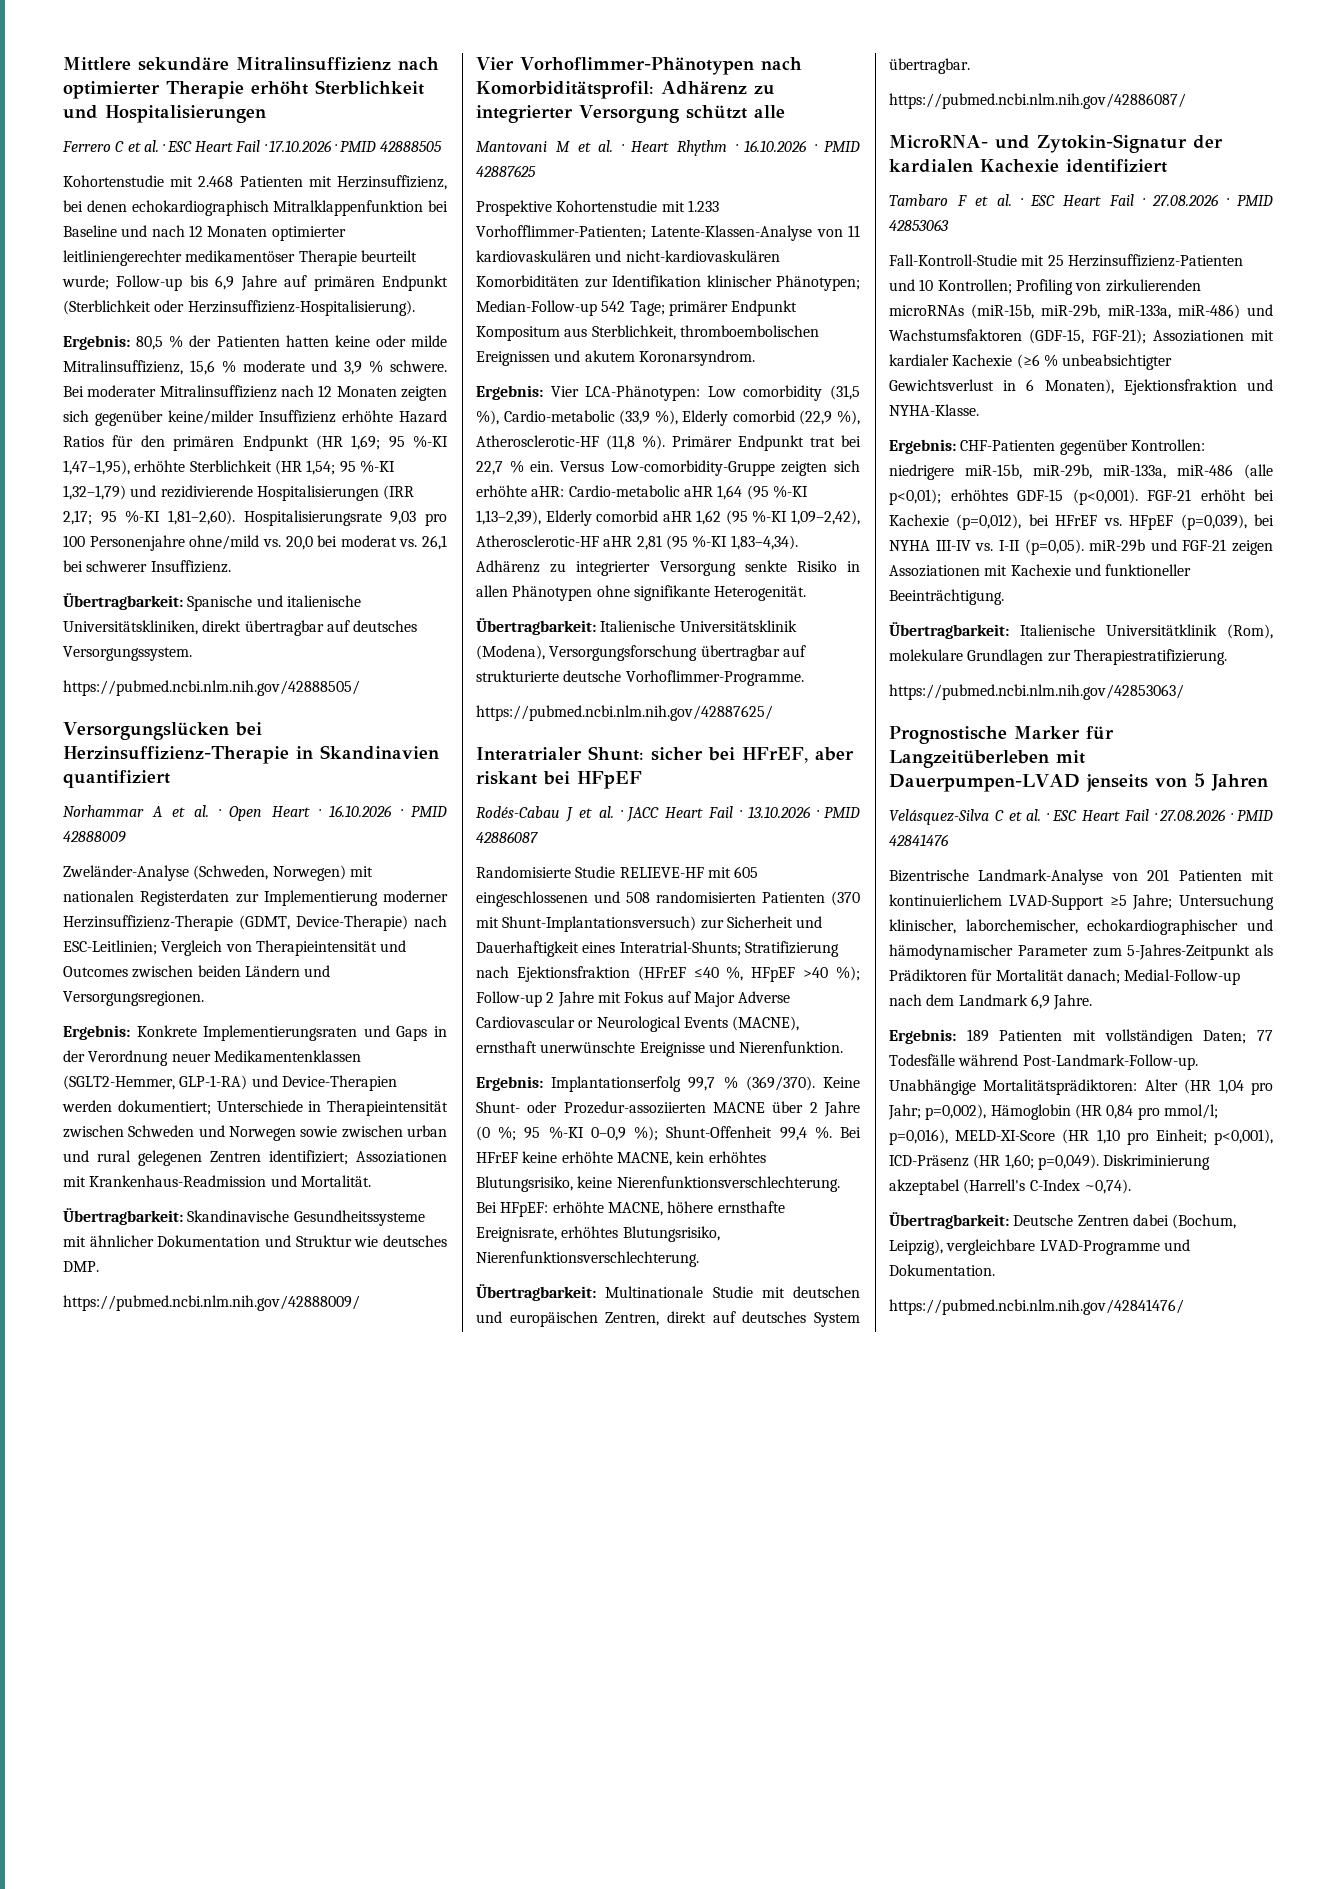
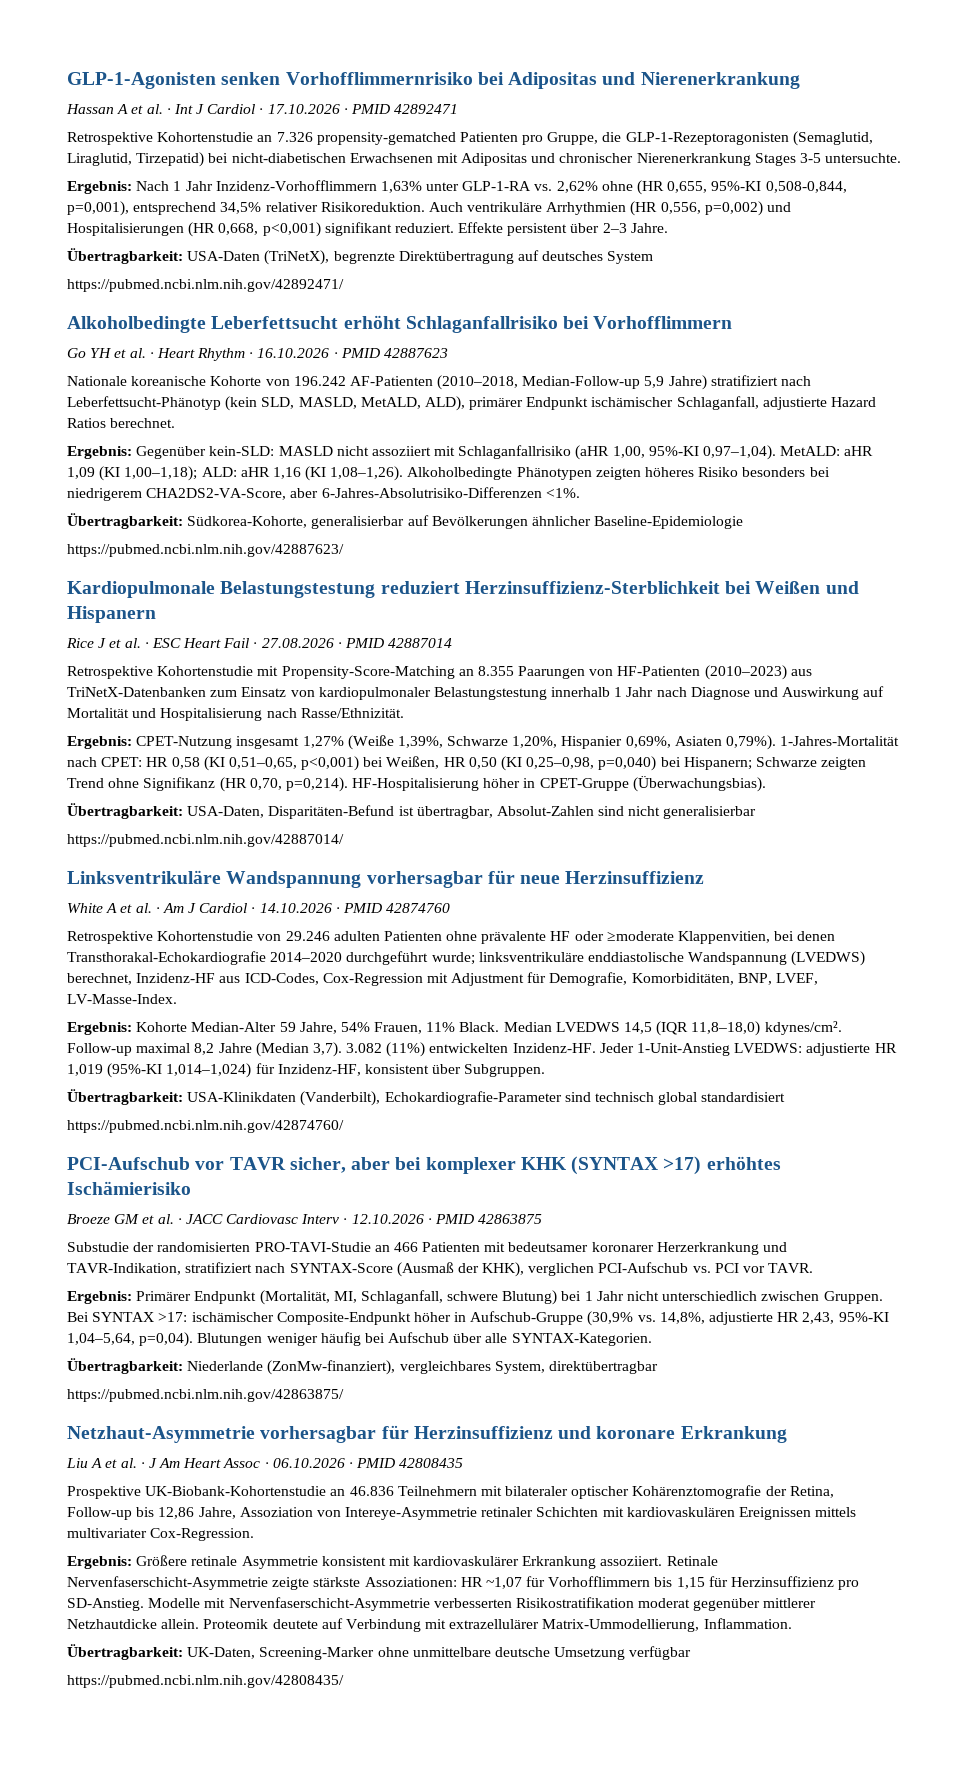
[63,57,439,71] [63,80,424,99] [63,105,266,123] [62,140,442,152] [63,175,448,190] [63,200,448,216] [63,225,346,241] [63,250,417,266] [62,275,448,291] [63,300,415,316] [63,335,447,350] [63,360,447,375] [63,385,447,401] [63,410,447,426] [63,435,448,451] [63,460,395,475] [63,485,415,501] [63,510,448,526] [63,535,447,551] [63,560,231,573] [63,593,361,611] [63,620,418,636] [63,646,192,661] [63,680,360,696] [63,722,262,740] [63,745,439,764] [63,770,170,788] [63,805,447,821] [63,831,126,843] [63,865,373,881] [63,890,448,906] [63,915,447,931] [63,940,407,956] [63,965,331,978] [63,991,204,1006] [63,1025,448,1041] [63,1050,361,1066] [63,1075,397,1091] [62,1100,448,1116] [63,1125,447,1141] [63,1150,447,1166] [63,1175,371,1187] [63,1208,425,1226] [63,1235,448,1247] [63,1261,99,1272] [63,1295,360,1311] [476,57,802,75] [476,81,775,99] [476,105,785,123] [476,141,570,152] Mittlere sekundäre Mitralinsuffizienz nach optimierter Therapie erhöht Sterblichkeit und Hospitalisierungen // Ferrero C et al. · ESC Heart Fail · 17.10.2026 · PMID 42888505 // Kohortenstudie mit 2.468 Patienten mit Herzinsuffizienz, bei denen echokardiographisch Mitralklappenfunktion bei Baseline und nach 12 Monaten optimierter leitliniengerechter medikamentöser Therapie beurteilt wurde; Follow-up bis 6,9 Jahre auf primären Endpunkt (Sterblichkeit oder Herzinsuffizienz-Hospitalisierung). // Ergebnis: 80,5 % der Patienten hatten keine oder milde Mitralinsuffizienz, 15,6 % moderate und 3,9 % schwere. Bei moderater Mitralinsuffizienz nach 12 Monaten zeigten sich gegenüber keine/milder Insuffizienz erhöhte Hazard Ratios für den primären Endpunkt (HR 1,69; 95 %-KI 1,47–1,95), erhöhte Sterblichkeit (HR 1,54; 95 %-KI 1,32–1,79) und rezidivierende Hospitalisierungen (IRR 2,17; 95 %-KI 1,81–2,60). Hospitalisierungsrate 9,03 pro 100 Personenjahre ohne/mild vs. 20,0 bei moderat vs. 26,1 bei schwerer Insuffizienz. // Übertragbarkeit: Spanische und italienische Universitätskliniken, direkt übertragbar auf deutsches Versorgungssystem. // https://pubmed.ncbi.nlm.nih.gov/42888505/ // Versorgungslücken bei Herzinsuffizienz-Therapie in Skandinavien quantifiziert // Norhammar A et al. · Open Heart · 16.10.2026 · PMID 42888009 // Zweländer-Analyse (Schweden, Norwegen) mit nationalen Registerdaten zur Implementierung moderner Herzinsuffizienz-Therapie (GDMT, Device-Therapie) nach ESC-Leitlinien; Vergleich von Therapieintensität und Outcomes zwischen beiden Ländern und Versorgungsregionen. // Ergebnis: Konkrete Implementierungsraten und Gaps in der Verordnung neuer Medikamentenklassen (SGLT2-Hemmer, GLP-1-RA) und Device-Therapien werden dokumentiert; Unterschiede in Therapieintensität zwischen Schweden und Norwegen sowie zwischen urban und rural gelegenen Zentren identifiziert; Assoziationen mit Krankenhaus-Readmission und Mortalität. // Übertragbarkeit: Skandinavische Gesundheitssysteme mit ähnlicher Dokumentation und Struktur wie deutsches DMP. // https://pubmed.ncbi.nlm.nih.gov/42888009/ // Vier Vorhoflimmer-Phänotypen nach Komorbiditätsprofil: Adhärenz zu integrierter Versorgung schützt alle // Mantovani M -> [67,72,800,89] [66,104,459,114] [67,131,873,146] [67,152,902,167] [67,180,847,195] [67,201,792,216] [67,222,668,237] [67,248,654,265] [67,279,344,292] [67,315,733,333] [67,348,112,358] GLP-1-Agonisten senken Vorhofflimmernrisiko bei Adipositas und Nierenerkrankung // Hassan A et al. · Int J Cardiol · 17.10.2026 · PMID 42892471 // Retrospektive Kohortenstudie an 7.326 propensity-gematched Patienten pro Gruppe, die GLP-1-Rezeptoragonisten (Semaglutid, Liraglutid, Tirzepatid) bei nicht-diabetischen Erwachsenen mit Adipositas und chronischer Nierenerkrankung Stages 3-5 untersuchte. // Ergebnis: Nach 1 Jahr Inzidenz-Vorhofflimmern 1,63% unter GLP-1-RA vs. 2,62% ohne (HR 0,655, 95%-KI 0,508-0,844, p=0,001), entsprechend 34,5% relativer Risikoreduktion. Auch ventrikuläre Arrhythmien (HR 0,556, p=0,002) und Hospitalisierungen (HR 0,668, p<0,001) signifikant reduziert. Effekte persistent über 2–3 Jahre. // Übertragbarkeit: USA-Daten (TriNetX), begrenzte Direktübertragung auf deutsches System // https://pubmed.ncbi.nlm.nih.gov/42892471/ // Alkoholbedingte Leberfettsucht erhöht Schlaganfallrisiko bei Vorhofflimmern // Go YH
[476,165,536,177] [476,200,719,216] [476,225,860,241] [476,250,780,262] [476,275,860,291] [476,300,798,316] [476,325,819,341] [476,350,755,366] [476,385,860,401] [476,410,860,426] [476,435,861,451] [476,460,860,476] [476,485,808,500] [476,510,860,526] [476,535,798,550] [476,560,860,576] [476,585,807,601] [476,618,797,635] [476,645,806,661] [476,670,804,686] [476,705,773,721] [476,746,854,763] [476,771,642,789] [476,806,860,822] [476,831,538,843] [476,866,759,878] [476,891,860,907] [476,916,823,932] [476,941,839,957] [476,966,860,982] [476,991,791,1007] [476,1016,800,1032] [476,1041,844,1057] [476,1076,860,1092] [476,1101,860,1117] [476,1126,861,1141] [476,1151,766,1166] [476,1176,840,1192] [476,1201,785,1217] [476,1226,720,1242] [476,1251,699,1267] [476,1284,860,1301] [476,1311,861,1327] [889,58,970,74] [889,93,1186,109] [889,134,1223,153] [889,159,1167,173] [889,194,967,206] 42887625 // Prospektive Kohortenstudie mit 1.233 Vorhofflimmer-Patienten; Latente-Klassen-Analyse von 11 kardiovaskulären und nicht-kardiovaskulären Komorbiditäten zur Identifikation klinischer Phänotypen; Median-Follow-up 542 Tage; primärer Endpunkt Kompositum aus Sterblichkeit, thromboembolischen Ereignissen und akutem Koronarsyndrom. // Ergebnis: Vier LCA-Phänotypen: Low comorbidity (31,5 %), Cardio-metabolic (33,9 %), Elderly comorbid (22,9 %), Atherosclerotic-HF (11,8 %). Primärer Endpunkt trat bei 22,7 % ein. Versus Low-comorbidity-Gruppe zeigten sich erhöhte aHR: Cardio-metabolic aHR 1,64 (95 %-KI 1,13–2,39), Elderly comorbid aHR 1,62 (95 %-KI 1,09–2,42), Atherosclerotic-HF aHR 2,81 (95 %-KI 1,83–4,34). Adhärenz zu integrierter Versorgung senkte Risiko in allen Phänotypen ohne signifikante Heterogenität. // Übertragbarkeit: Italienische Universitätsklinik (Modena), Versorgungsforschung übertragbar auf strukturierte deutsche Vorhoflimmer-Programme. // https://pubmed.ncbi.nlm.nih.gov/42887625/ // Interatrialer Shunt: sicher bei HFrEF, aber riskant bei HFpEF // Rodés-Cabau J et al. · JACC Heart Fail · 13.10.2026 · PMID 42886087 // Randomisierte Studie RELIEVE-HF mit 605 eingeschlossenen und 508 randomisierten Patienten (370 mit Shunt-Implantationsversuch) zur Sicherheit und Dauerhaftigkeit eines Interatrial-Shunts; Stratifizierung nach Ejektionsfraktion (HFrEF ≤40 %, HFpEF >40 %); Follow-up 2 Jahre mit Fokus auf Major Adverse Cardiovascular or Neurological Events (MACNE), ernsthaft unerwünschte Ereignisse und Nierenfunktion. // Ergebnis: Implantationserfolg 99,7 % (369/370). Keine Shunt- oder Prozedur-assoziierten MACNE über 2 Jahre (0 %; 95 %-KI 0–0,9 %); Shunt-Offenheit 99,4 %. Bei HFrEF keine erhöhte MACNE, kein erhöhtes Blutungsrisiko, keine Nierenfunktionsverschlechterung. Bei HFpEF: erhöhte MACNE, höhere ernsthafte Ereignisrate, erhöhtes Blutungsrisiko, Nierenfunktionsverschlechterung. // Übertragbarkeit: Multinationale Studie mit deutschen und europäischen Zentren, direkt auf deutsches System übertragbar. // https://pubmed.ncbi.nlm.nih.gov/42886087/ // MicroRNA- und Zytokin-Signatur der kardialen Kachexie identifiziert // Tambaro F -> [384,348,449,358] [67,375,812,390] [67,396,877,411] [67,418,176,428] [67,445,874,460] [67,466,830,481] [67,487,580,501] [67,513,744,529] [67,544,344,557] [67,581,859,598] [67,606,156,623] [66,638,107,648] 42887623 // Nationale koreanische Kohorte von 196.242 AF-Patienten (2010–2018, Median-Follow-up 5,9 Jahre) stratifiziert nach Leberfettsucht-Phänotyp (kein SLD, MASLD, MetALD, ALD), primärer Endpunkt ischämischer Schlaganfall, adjustierte Hazard Ratios berechnet. // Ergebnis: Gegenüber kein-SLD: MASLD nicht assoziiert mit Schlaganfallrisiko (aHR 1,00, 95%-KI 0,97–1,04). MetALD: aHR 1,09 (KI 1,00–1,18); ALD: aHR 1,16 (KI 1,08–1,26). Alkoholbedingte Phänotypen zeigten höheres Risiko besonders bei niedrigerem CHA2DS2-VA-Score, aber 6-Jahres-Absolutrisiko-Differenzen <1%. // Übertragbarkeit: Südkorea-Kohorte, generalisierbar auf Bevölkerungen ähnlicher Baseline-Epidemiologie // https://pubmed.ncbi.nlm.nih.gov/42887623/ // Kardiopulmonale Belastungstestung reduziert Herzinsuffizienz-Sterblichkeit bei Weißen und Hispanern // Rice J
[889,219,949,231] [889,254,1243,267] [889,279,1201,295] [889,304,1273,319] [889,329,1274,344] [889,354,1173,370] [889,379,1273,395] [889,404,979,416] [889,439,1205,455] [889,464,1273,480] [889,489,1274,505] [889,514,1274,530] [889,539,1273,555] [889,564,1192,577] [889,589,1004,605] [889,622,1273,639] [889,649,1227,665] [889,684,1184,700] [889,726,1114,744] [889,750,1085,768] [889,773,1268,792] [889,809,1273,825] [889,834,949,846] [889,869,1274,885] [889,894,1274,910] [889,919,1273,935] [889,944,1273,960] [889,969,1241,985] [889,994,1093,1010] [889,1029,1273,1045] [889,1054,1198,1070] [889,1079,1273,1095] [888,1104,1218,1120] [889,1129,1273,1145] [889,1154,1211,1170] [889,1179,1131,1195] [889,1212,1237,1229] [889,1239,1190,1255] [889,1264,995,1276] [889,1299,1184,1315] 42853063 // Fall-Kontroll-Studie mit 25 Herzinsuffizienz-Patienten und 10 Kontrollen; Profiling von zirkulierenden microRNAs (miR-15b, miR-29b, miR-133a, miR-486) und Wachstumsfaktoren (GDF-15, FGF-21); Assoziationen mit kardialer Kachexie (≥6 % unbeabsichtigter Gewichtsverlust in 6 Monaten), Ejektionsfraktion und NYHA-Klasse. // Ergebnis: CHF-Patienten gegenüber Kontrollen: niedrigere miR-15b, miR-29b, miR-133a, miR-486 (alle p<0,01); erhöhtes GDF-15 (p<0,001). FGF-21 erhöht bei Kachexie (p=0,012), bei HFrEF vs. HFpEF (p=0,039), bei NYHA III-IV vs. I-II (p=0,05). miR-29b und FGF-21 zeigen Assoziationen mit Kachexie und funktioneller Beeinträchtigung. // Übertragbarkeit: Italienische Universitätklinik (Rom), molekulare Grundlagen zur Therapiestratifizierung. // https://pubmed.ncbi.nlm.nih.gov/42853063/ // Prognostische Marker für Langzeitüberleben mit Dauerpumpen-LVAD jenseits von 5 Jahren // Velásquez-Silva C et al. · ESC Heart Fail · 27.08.2026 · PMID 42841476 // Bizentrische Landmark-Analyse von 201 Patienten mit kontinuierlichem LVAD-Support ≥5 Jahre; Untersuchung klinischer, laborchemischer, echokardiographischer und hämodynamischer Parameter zum 5-Jahres-Zeitpunkt als Prädiktoren für Mortalität danach; Medial-Follow-up nach dem Landmark 6,9 Jahre. // Ergebnis: 189 Patienten mit vollständigen Daten; 77 Todesfälle während Post-Landmark-Follow-up. Unabhängige Mortalitätsprädiktoren: Alter (HR 1,04 pro Jahr; p=0,002), Hämoglobin (HR 0,84 pro mmol/l; p=0,016), MELD-XI-Score (HR 1,10 pro Einheit; p<0,001), ICD-Präsenz (HR 1,60; p=0,049). Diskriminierung akzeptabel (Harrell's C-Index ~0,74). // Übertragbarkeit: Deutsche Zentren dabei (Bochum, Leipzig), vergleichbare LVAD-Programme und Dokumentation. // https://pubmed.ncbi.nlm.nih.gov/42841476/ -> [388,638,453,648] [67,665,812,680] [67,686,885,700] [67,708,404,721] [67,735,900,750] [67,756,867,771] [67,776,766,792] [67,803,757,819] [67,834,344,847] [67,870,705,888] [67,903,451,913] [67,931,836,944] [67,951,866,966] [67,972,819,986] [67,994,177,1004] [67,1021,842,1036] [67,1042,897,1057] [67,1063,546,1078] [67,1089,786,1106] [67,1120,344,1133] [67,1156,781,1175] [67,1181,191,1195] [67,1214,543,1224] [67,1242,788,1255] [67,1262,814,1277] [67,1290,883,1305] [67,1311,889,1326] [67,1332,652,1347] [67,1358,658,1375] [67,1389,344,1402] [67,1425,787,1443] [66,1458,464,1468] [67,1485,834,1499] [67,1507,857,1520] [67,1528,255,1541] [67,1555,718,1569] [67,1576,860,1590] [67,1597,817,1611] [67,1618,792,1632] [67,1644,692,1660] [67,1675,344,1688] 42887014 // Retrospektive Kohortenstudie mit Propensity-Score-Matching an 8.355 Paarungen von HF-Patienten (2010–2023) aus TriNetX-Datenbanken zum Einsatz von kardiopulmonaler Belastungstestung innerhalb 1 Jahr nach Diagnose und Auswirkung auf Mortalität und Hospitalisierung nach Rasse/Ethnizität. // Ergebnis: CPET-Nutzung insgesamt 1,27% (Weiße 1,39%, Schwarze 1,20%, Hispanier 0,69%, Asiaten 0,79%). 1-Jahres-Mortalität nach CPET: HR 0,58 (KI 0,51–0,65, p<0,001) bei Weißen, HR 0,50 (KI 0,25–0,98, p=0,040) bei Hispanern; Schwarze zeigten Trend ohne Signifikanz (HR 0,70, p=0,214). HF-Hospitalisierung höher in CPET-Gruppe (Überwachungsbias). // Übertragbarkeit: USA-Daten, Disparitäten-Befund ist übertragbar, Absolut-Zahlen sind nicht generalisierbar // https://pubmed.ncbi.nlm.nih.gov/42887014/ // Linksventrikuläre Wandspannung vorhersagbar für neue Herzinsuffizienz // White A et al. · Am J Cardiol · 14.10.2026 · PMID 42874760 // Retrospektive Kohortenstudie von 29.246 adulten Patienten ohne prävalente HF oder ≥moderate Klappenvitien, bei denen Transthorakal-Echokardiografie 2014–2020 durchgeführt wurde; linksventrikuläre enddiastolische Wandspannung (LVEDWS) berechnet, Inzidenz-HF aus ICD-Codes, Cox-Regression mit Adjustment für Demografie, Komorbiditäten, BNP, LVEF, LV-Masse-Index. // Ergebnis: Kohorte Median-Alter 59 Jahre, 54% Frauen, 11% Black. Median LVEDWS 14,5 (IQR 11,8–18,0) kdynes/cm². Follow-up maximal 8,2 Jahre (Median 3,7). 3.082 (11%) entwickelten Inzidenz-HF. Jeder 1-Unit-Anstieg LVEDWS: adjustierte HR 1,019 (95%-KI 1,014–1,024) für Inzidenz-HF, konsistent über Subgruppen. // Übertragbarkeit: USA-Klinikdaten (Vanderbilt), Echokardiografie-Parameter sind technisch global standardisiert // https://pubmed.ncbi.nlm.nih.gov/42874760/ // PCI-Aufschub vor TAVR sicher, aber bei komplexer KHK (SYNTAX >17) erhöhtes Ischämierisiko // Broeze GM et al. · JACC Cardiovasc Interv · 12.10.2026 · PMID 42863875 // Substudie der randomisierten PRO-TAVI-Studie an 466 Patienten mit bedeutsamer koronarer Herzerkrankung und TAVR-Indikation, stratifiziert nach SYNTAX-Score (Ausmaß der KHK), verglichen PCI-Aufschub vs. PCI vor TAVR. // Ergebnis: Primärer Endpunkt (Mortalität, MI, Schlaganfall, schwere Blutung) bei 1 Jahr nicht unterschiedlich zwischen Gruppen. Bei SYNTAX >17: ischämischer Composite-Endpunkt höher in Aufschub-Gruppe (30,9% vs. 14,8%, adjustierte HR 2,43, 95%-KI 1,04–5,64, p=0,04). Blutungen weniger häufig bei Aufschub über alle SYNTAX-Kategorien. // Übertragbarkeit: Niederlande (ZonMw-finanziert), vergleichbares System, direktübertragbar // https://pubmed.ncbi.nlm.nih.gov/42863875/ // Netzhaut-Asymmetrie vorhersagbar für Herzinsuffizienz und koronare Erkrankung // Liu A et al. · J Am Heart Assoc · 06.10.2026 · PMID 42808435 // Prospektive UK-Biobank-Kohortenstudie an 46.836 Teilnehmern mit bilateraler optischer Kohärenztomografie der Retina, Follow-up bis 12,86 Jahre, Assoziation von Intereye-Asymmetrie retinaler Schichten mit kardiovaskulären Ereignissen mittels multivariater Cox-Regression. // Ergebnis: Größere retinale Asymmetrie konsistent mit kardiovaskulärer Erkrankung assoziiert. Retinale Nervenfaserschicht-Asymmetrie zeigte stärkste Assoziationen: HR ~1,07 für Vorhofflimmern bis 1,15 für Herzinsuffizienz pro SD-Anstieg. Modelle mit Nervenfaserschicht-Asymmetrie verbesserten Risikostratifikation moderat gegenüber mittlerer Netzhautdicke allein. Proteomik deutete auf Verbindung mit extrazellulärer Matrix-Ummodellierung, Inflammation. // Übertragbarkeit: UK-Daten, Screening-Marker ohne unmittelbare deutsche Umsetzung verfügbar // https://pubmed.ncbi.nlm.nih.gov/42808435/

